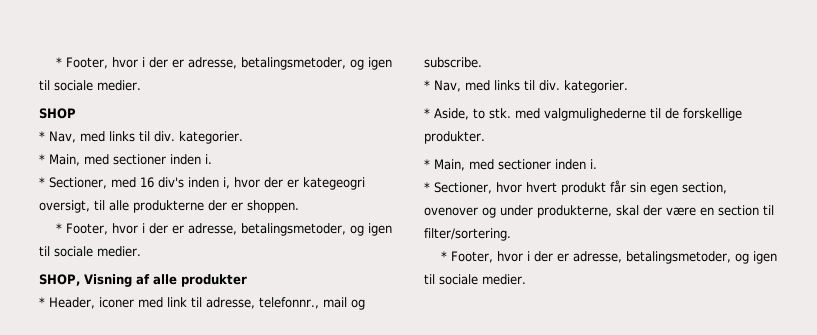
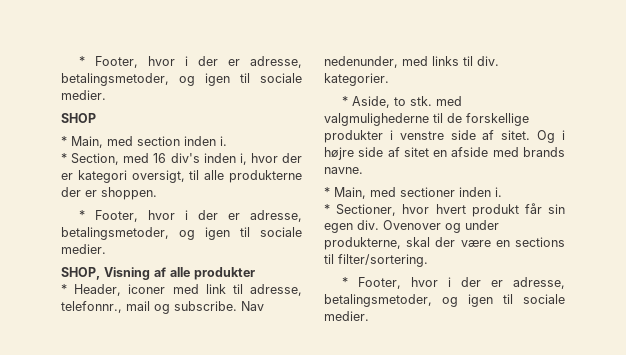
[39,131,243,144] [39,154,212,166] [39,177,107,189] // * Nav, med links til div. kategorier. // * Main, med sectioner inden i. // * Sectioner, -> [61,136,227,148] [61,153,120,165] // * Main, med section inden i. // * Section,
[303,177,365,190] kategeogri -> [77,170,127,183] kategori
[424,80,461,92] // * Nav, -> [241,301,264,311] [324,56,398,68] Nav nedenunder,
[424,131,485,144] produkter. -> [324,130,565,143] [324,147,565,160] [324,167,363,174] produkter i venstre side af sitet. Og i højre side af sitet en afside med brands navne.
[682,182,727,194] [424,207,478,216] section, ovenover -> [357,220,441,230] div. Ovenover
[718,205,759,216] section -> [515,237,565,247] sections

